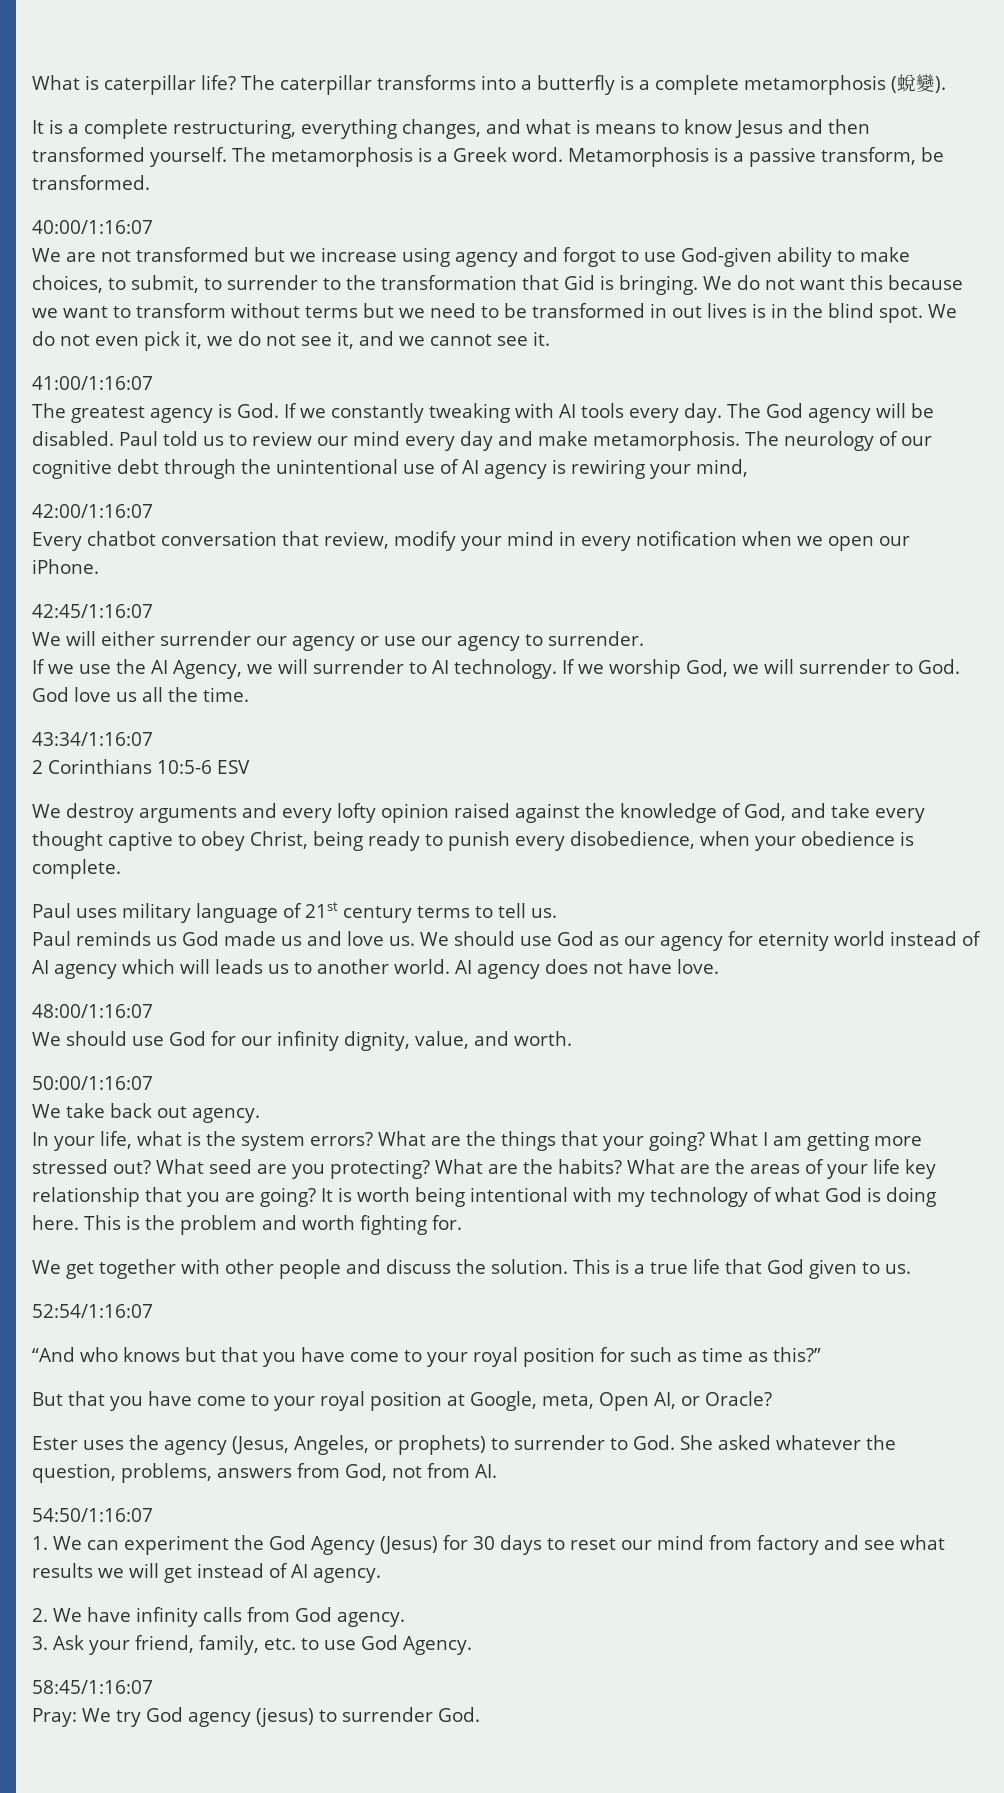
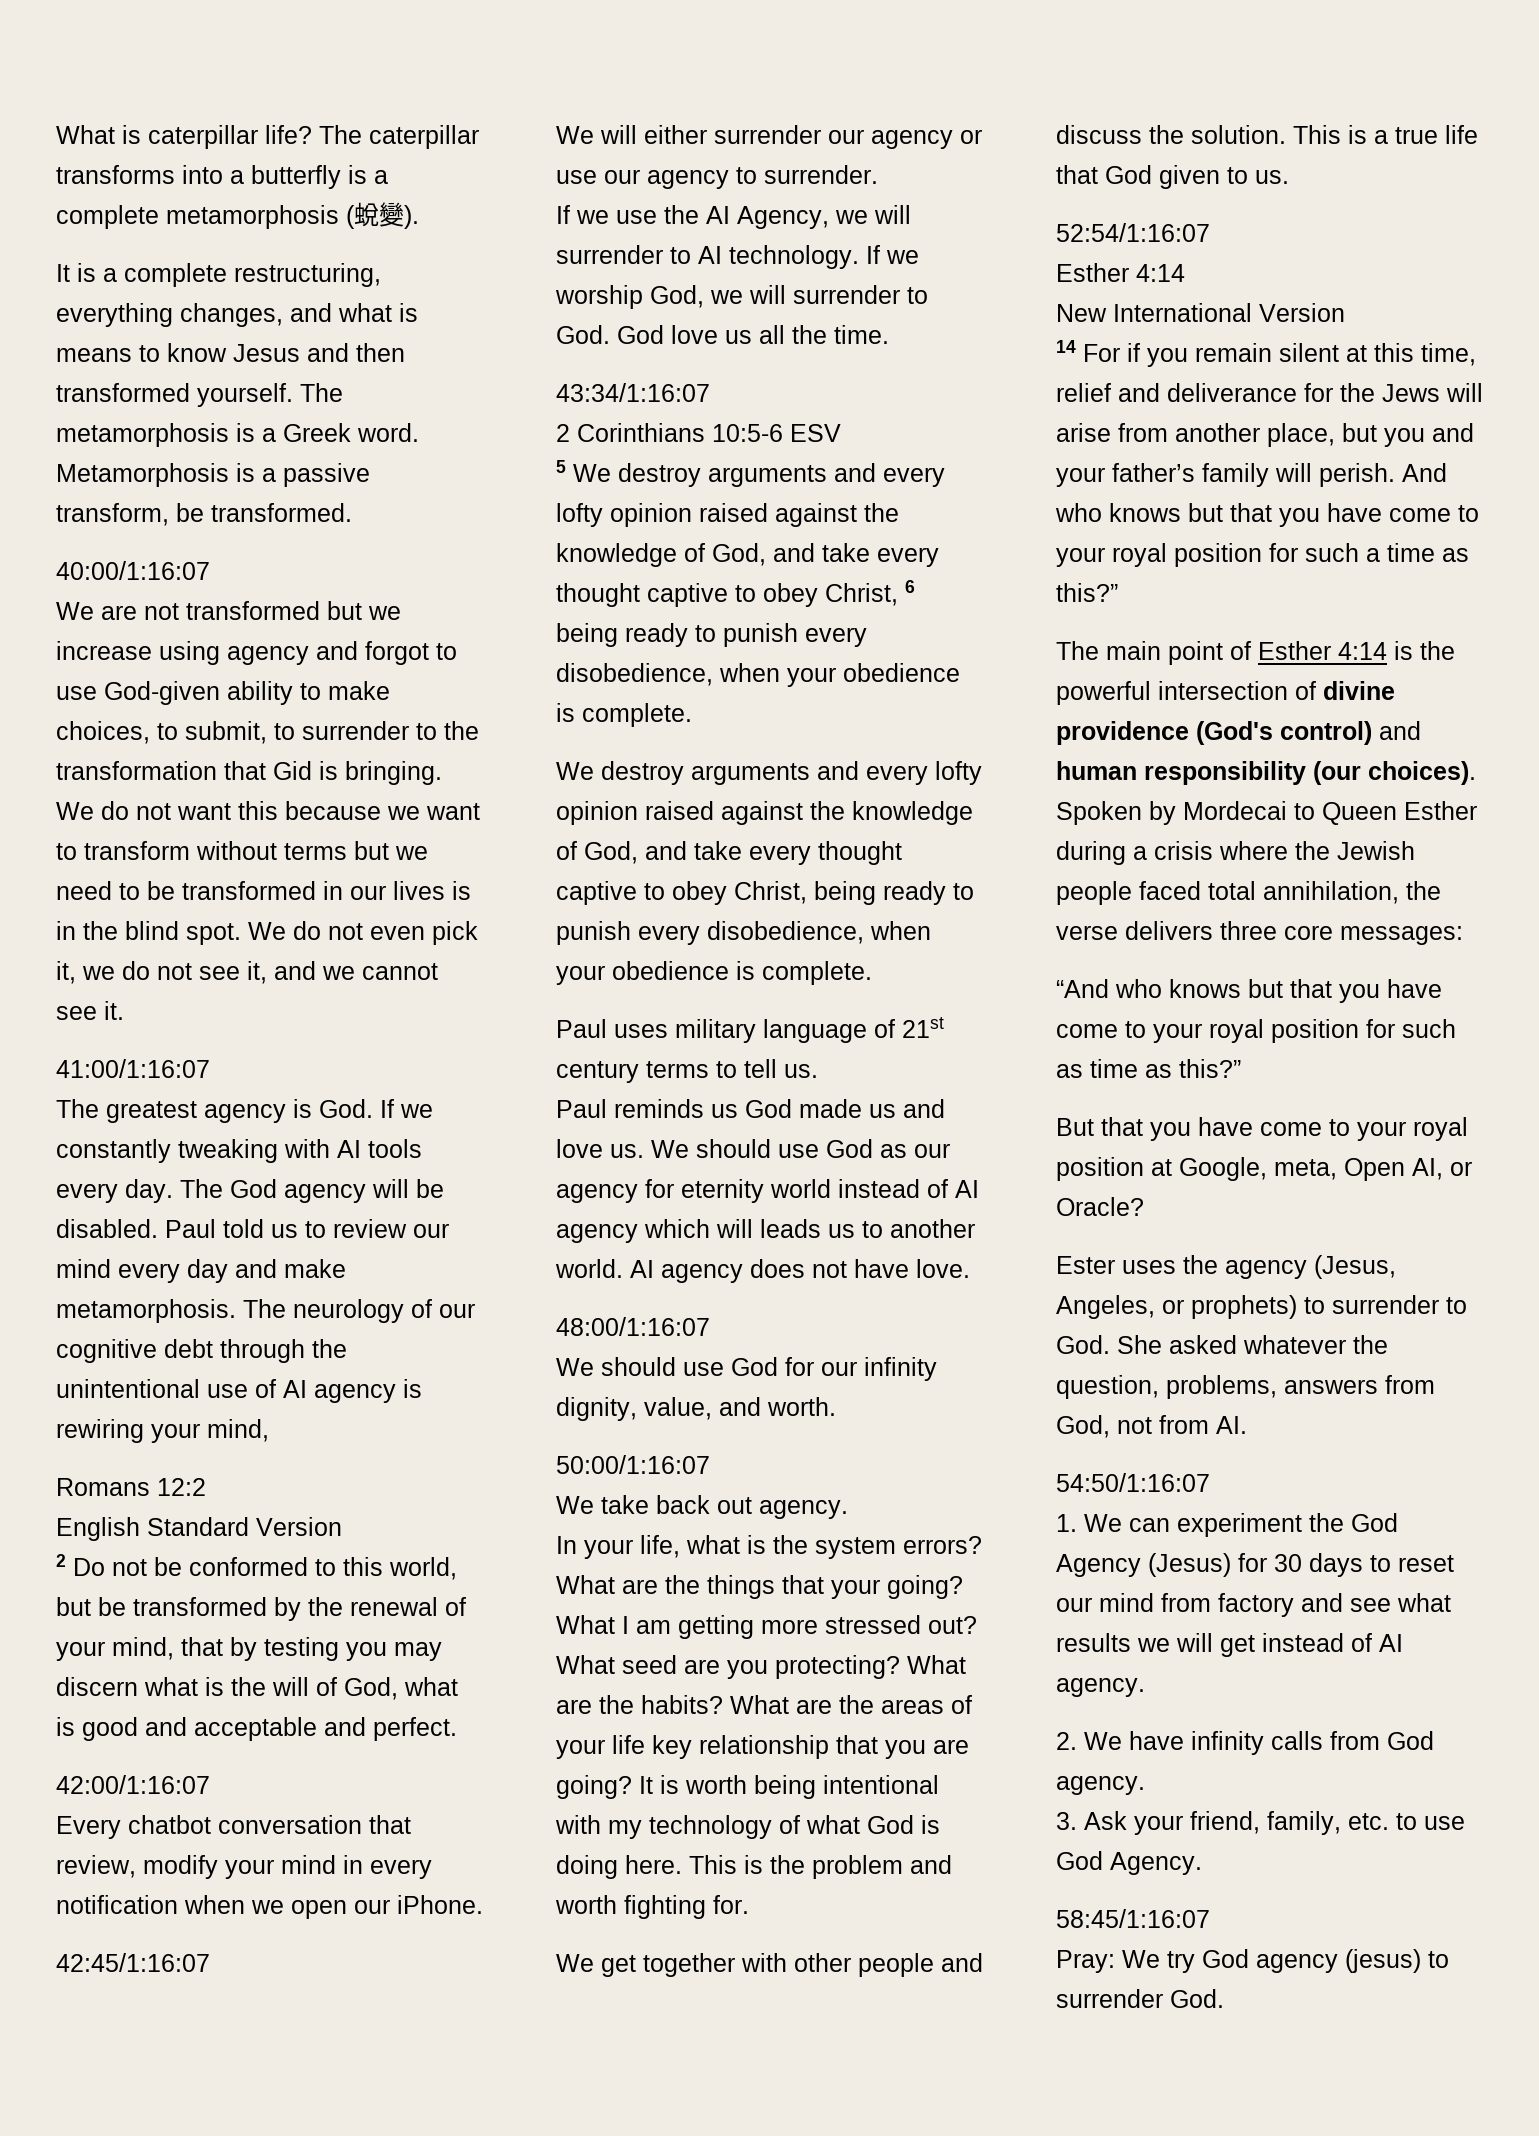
[672,306,702,318] out -> [350,886,386,900] our
(748, 468) none -> [56,1478,206,1496] [56,1517,342,1541] [56,1554,457,1580] [56,1597,466,1621] [56,1637,442,1661] [56,1677,458,1700] [56,1717,457,1741] // Romans 12:2 // English Standard Version // 2 Do not be conformed to this world, but be transformed by the renewal of your mind, that by testing you may discern what is the will of God, what is good and acceptable and perfect.
(250, 767) none -> [556,460,945,487] [556,503,899,527] [556,543,939,567] [556,580,915,607] [556,623,867,647] [556,663,960,687] [556,703,692,727] // 5 We destroy arguments and every lofty opinion raised against the knowledge of God, and take every thought captive to obey Christ, 6 being ready to punish every disobedience, when your obedience is complete.
(153, 1311) none -> [1056,263,1185,282] [1056,303,1345,322] [1056,340,1476,367] [1056,383,1483,402] [1056,423,1474,447] [1056,463,1447,487] [1055,503,1479,527] [1056,543,1469,567] [1056,583,1118,602] [1056,641,1455,665] [1056,681,1395,705] [1056,721,1421,745] [1056,761,1476,785] [1056,801,1477,825] [1056,841,1415,865] [1056,881,1441,905] [1056,921,1463,945] // Esther 4:14 // New International Version // 14 For if you remain silent at this time, relief and deliverance for the Jews will arise from another place, but you and your father’s family will perish. And who knows but that you have come to your royal position for such a time as this?” // The main point of Esther 4:14 is the powerful intersection of divine providence (God's control) and human responsibility (our choices). Spoken by Mordecai to Queen Esther during a crisis where the Jewish people faced total annihilation, the verse delivers three core messages:

